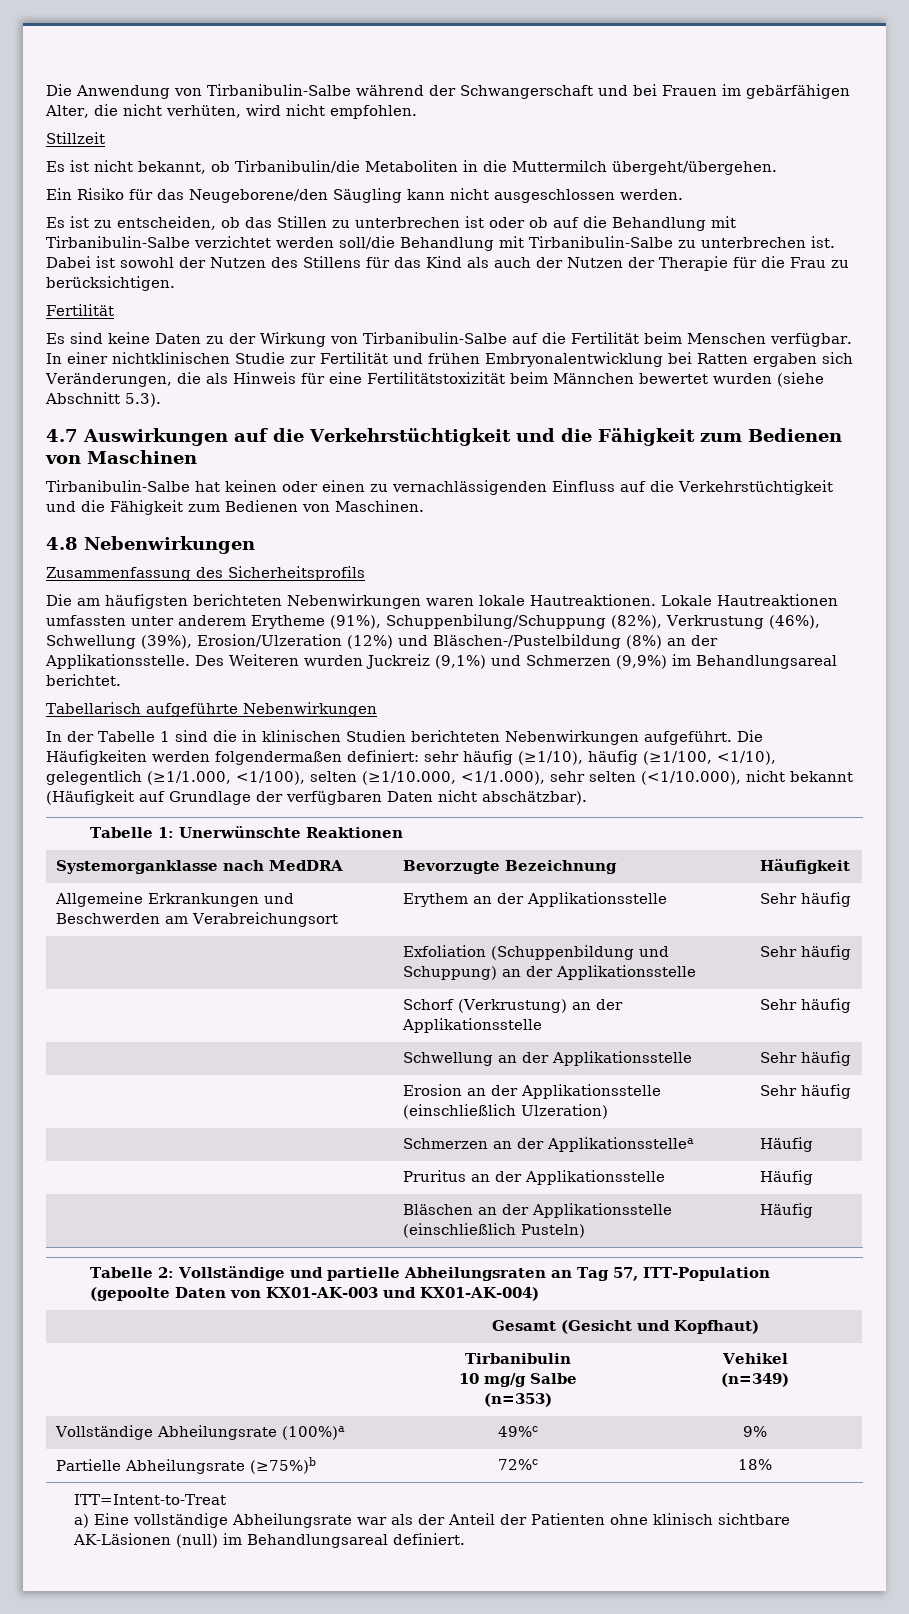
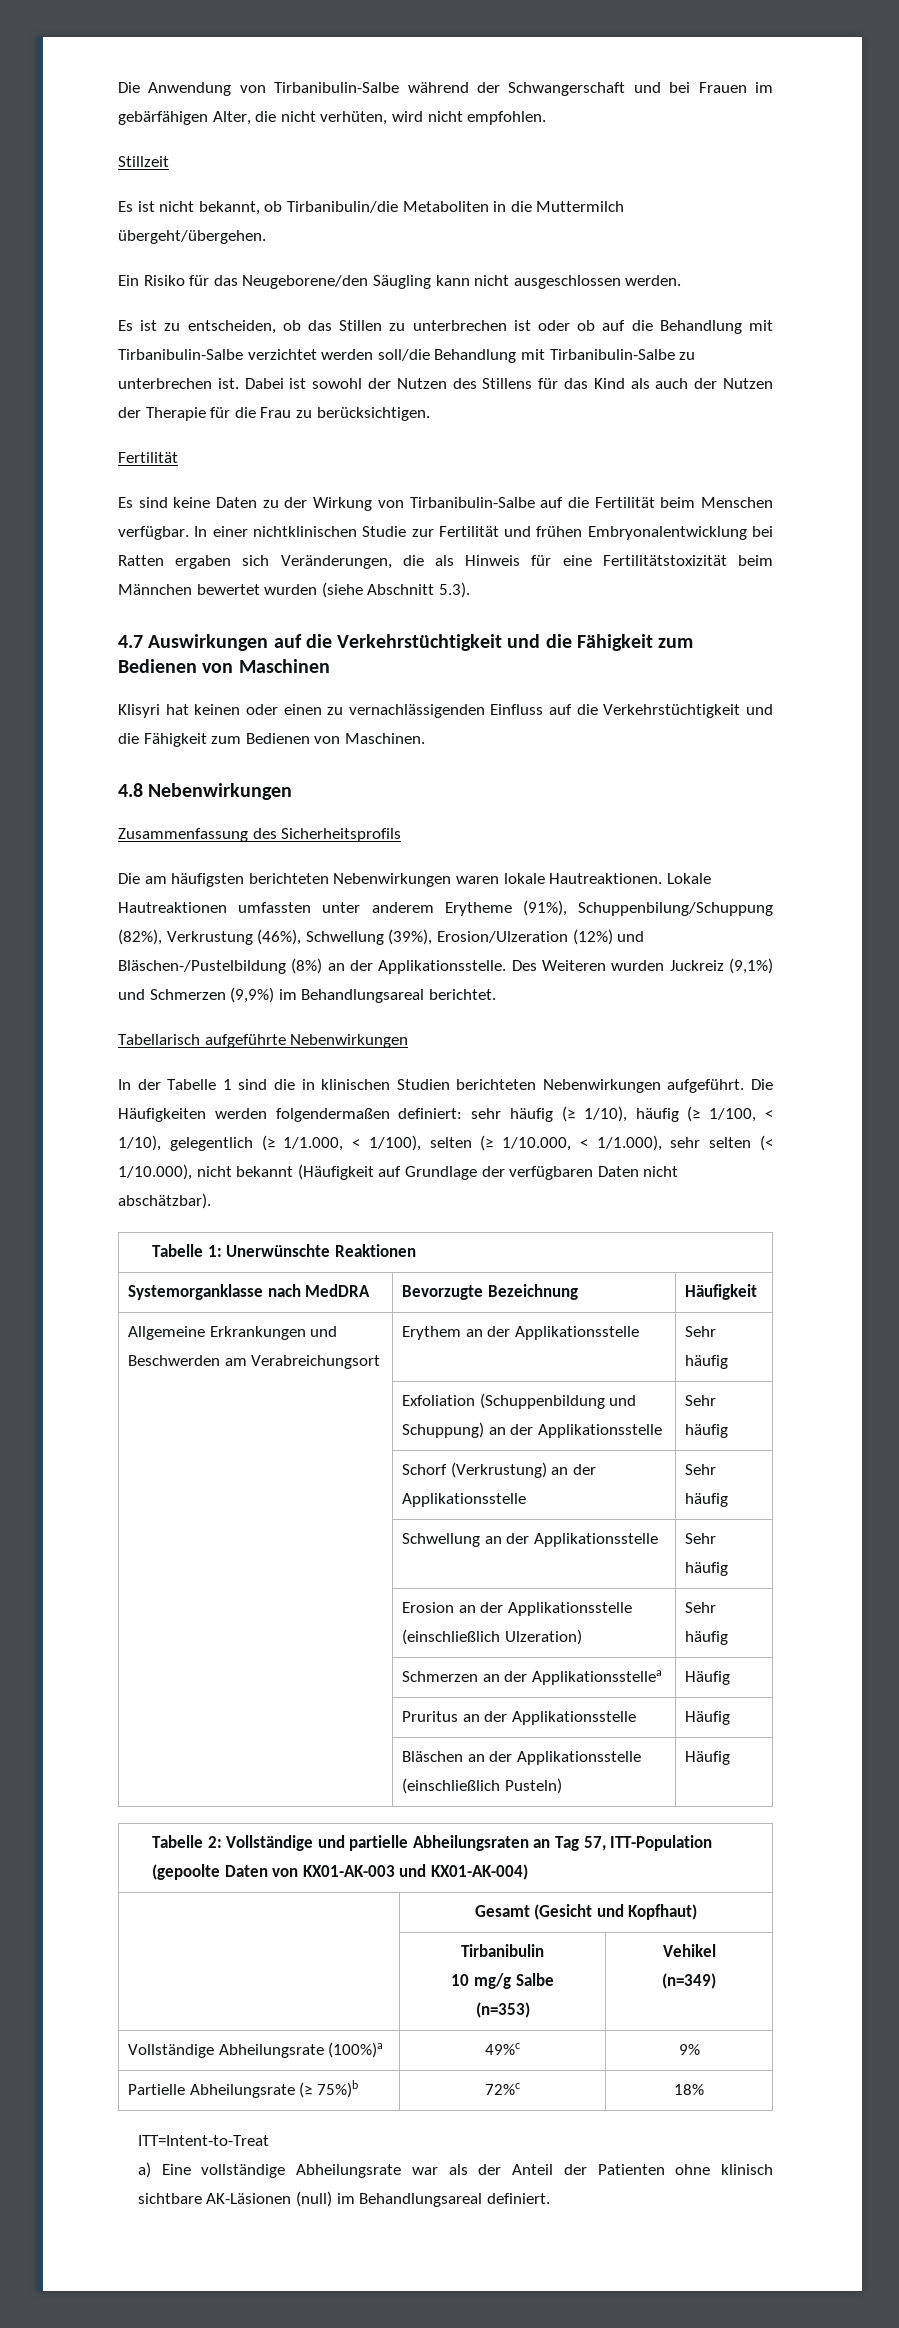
[46,480,190,492] Tirbanibulin-Salbe -> [118,704,160,718] Klisyri
[518,750,776,765] [46,770,741,785] (≥1/10), häufig (≥1/100, <1/10), gelegentlich (≥1/1.000, <1/100), selten (≥1/10.000, <1/1.000), sehr selten (<1/10.000), -> [561,1106,774,1122] [118,1135,773,1151] [118,1164,192,1180] (≥ 1/10), häufig (≥ 1/100, < 1/10), gelegentlich (≥ 1/1.000, < 1/100), selten (≥ 1/10.000, < 1/1.000), sehr selten (< 1/10.000),
[249,1457,316,1474] (≥75%)b -> [299,2080,358,2098] (≥ 75%)b

